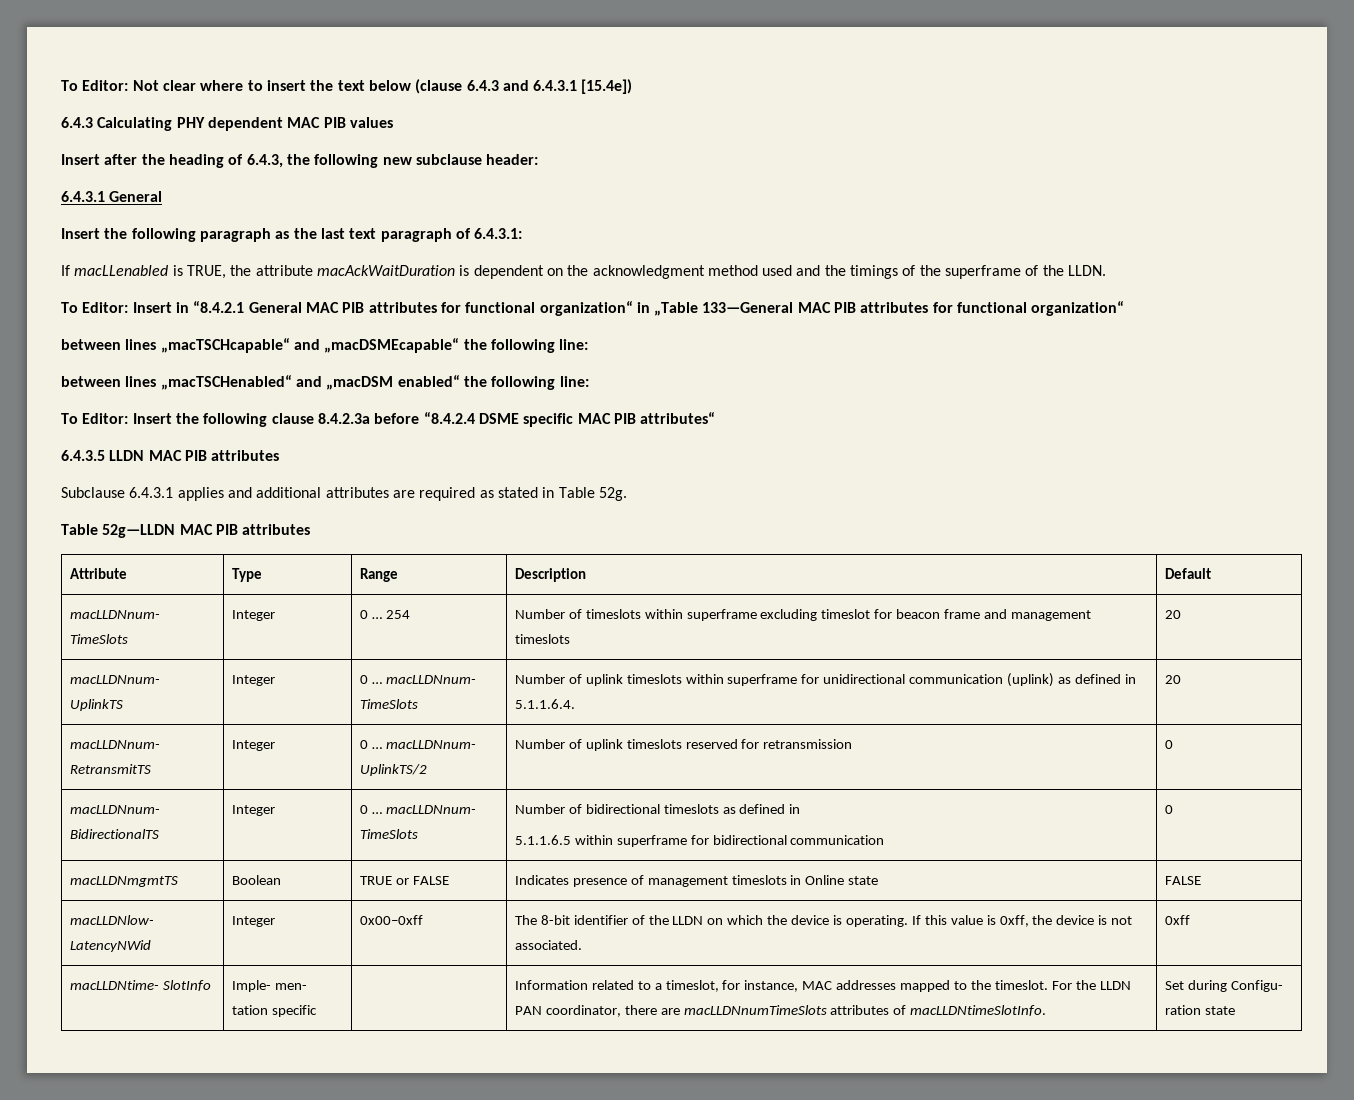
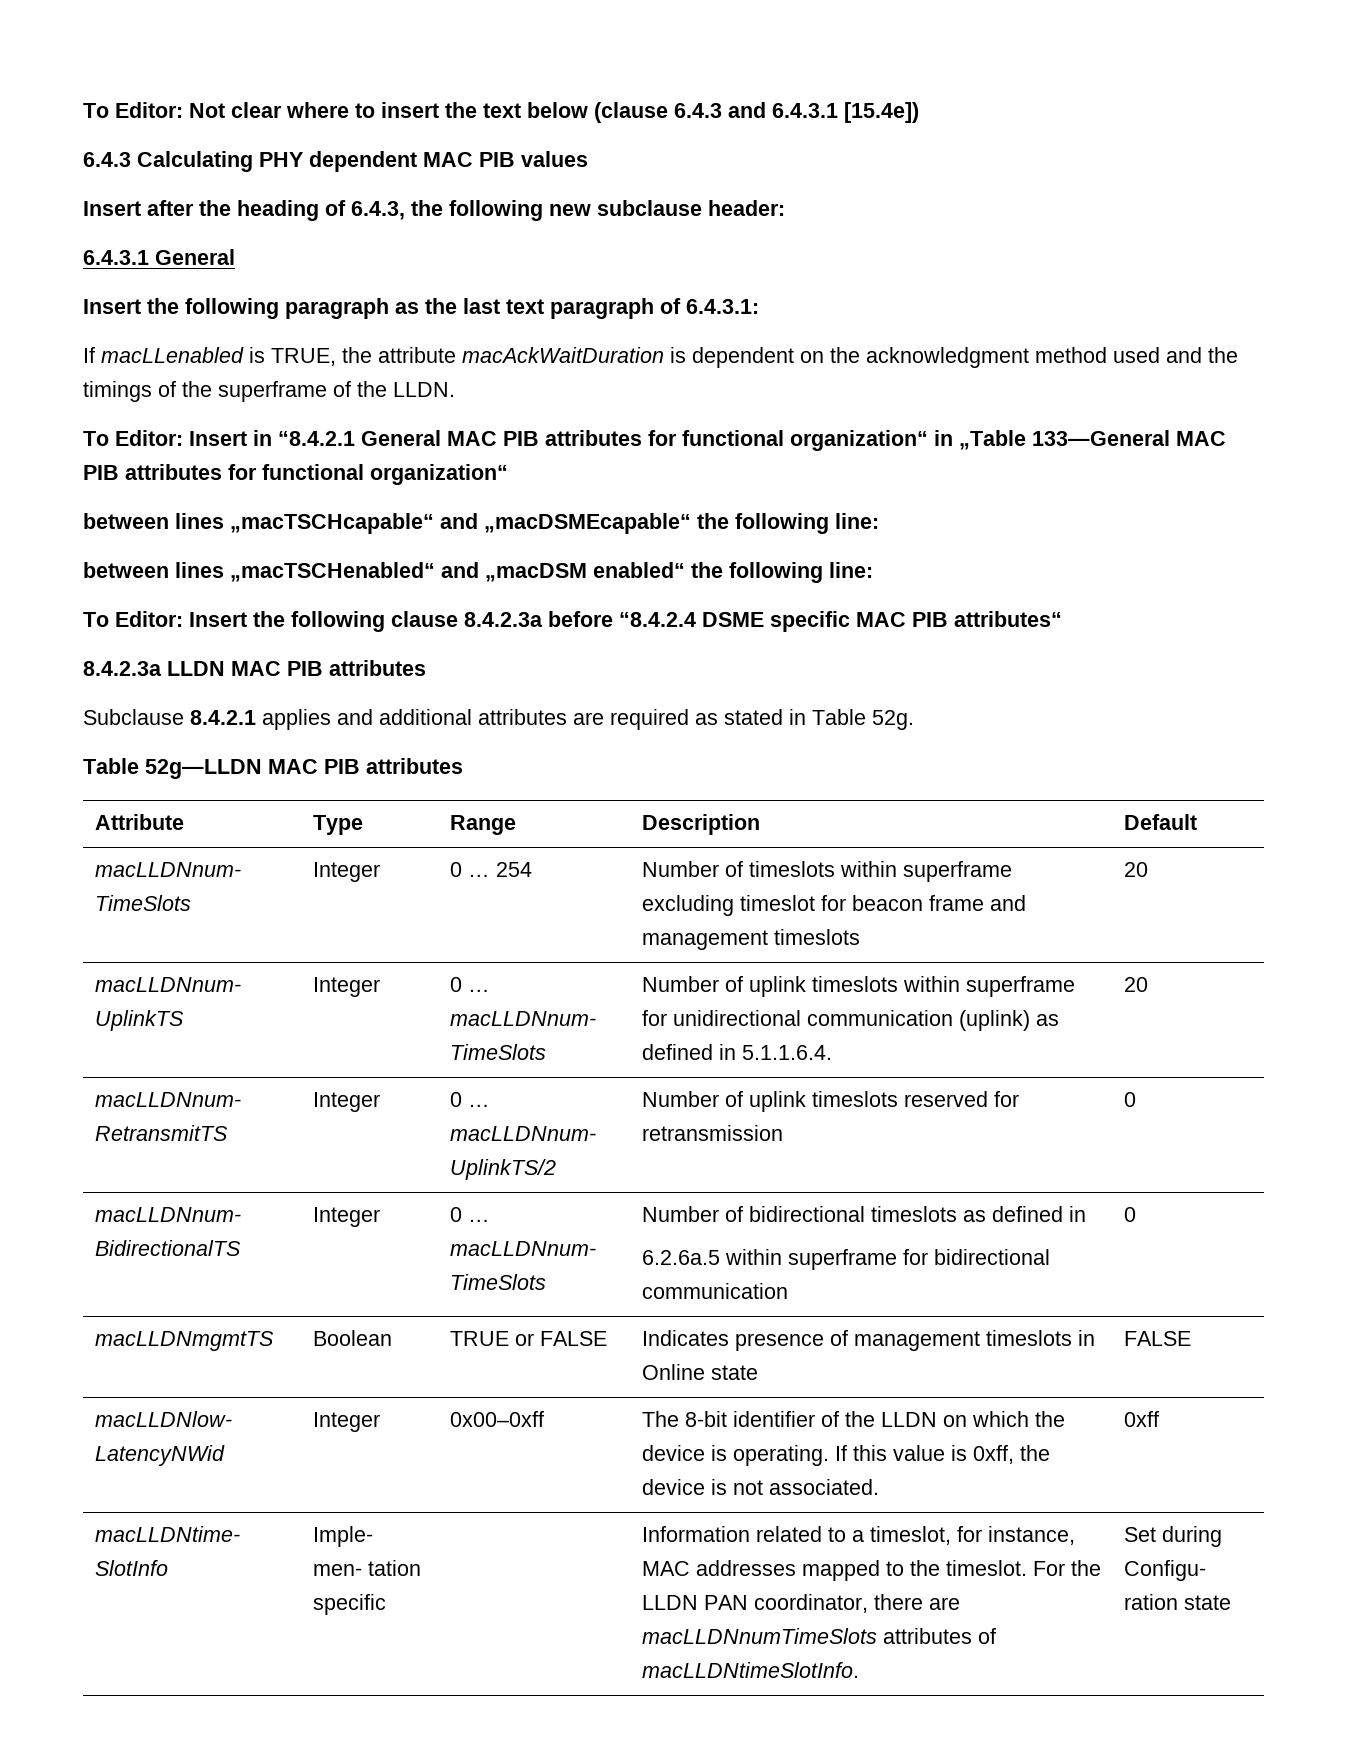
[61,450,105,461] 6.4.3.5 -> [83,661,162,676] 8.4.2.3a
[129,487,174,498] 6.4.3.1 -> [190,710,256,725] 8.4.2.1
[514,835,571,845] 5.1.1.6.5 -> [641,1250,720,1265] 6.2.6a.5

